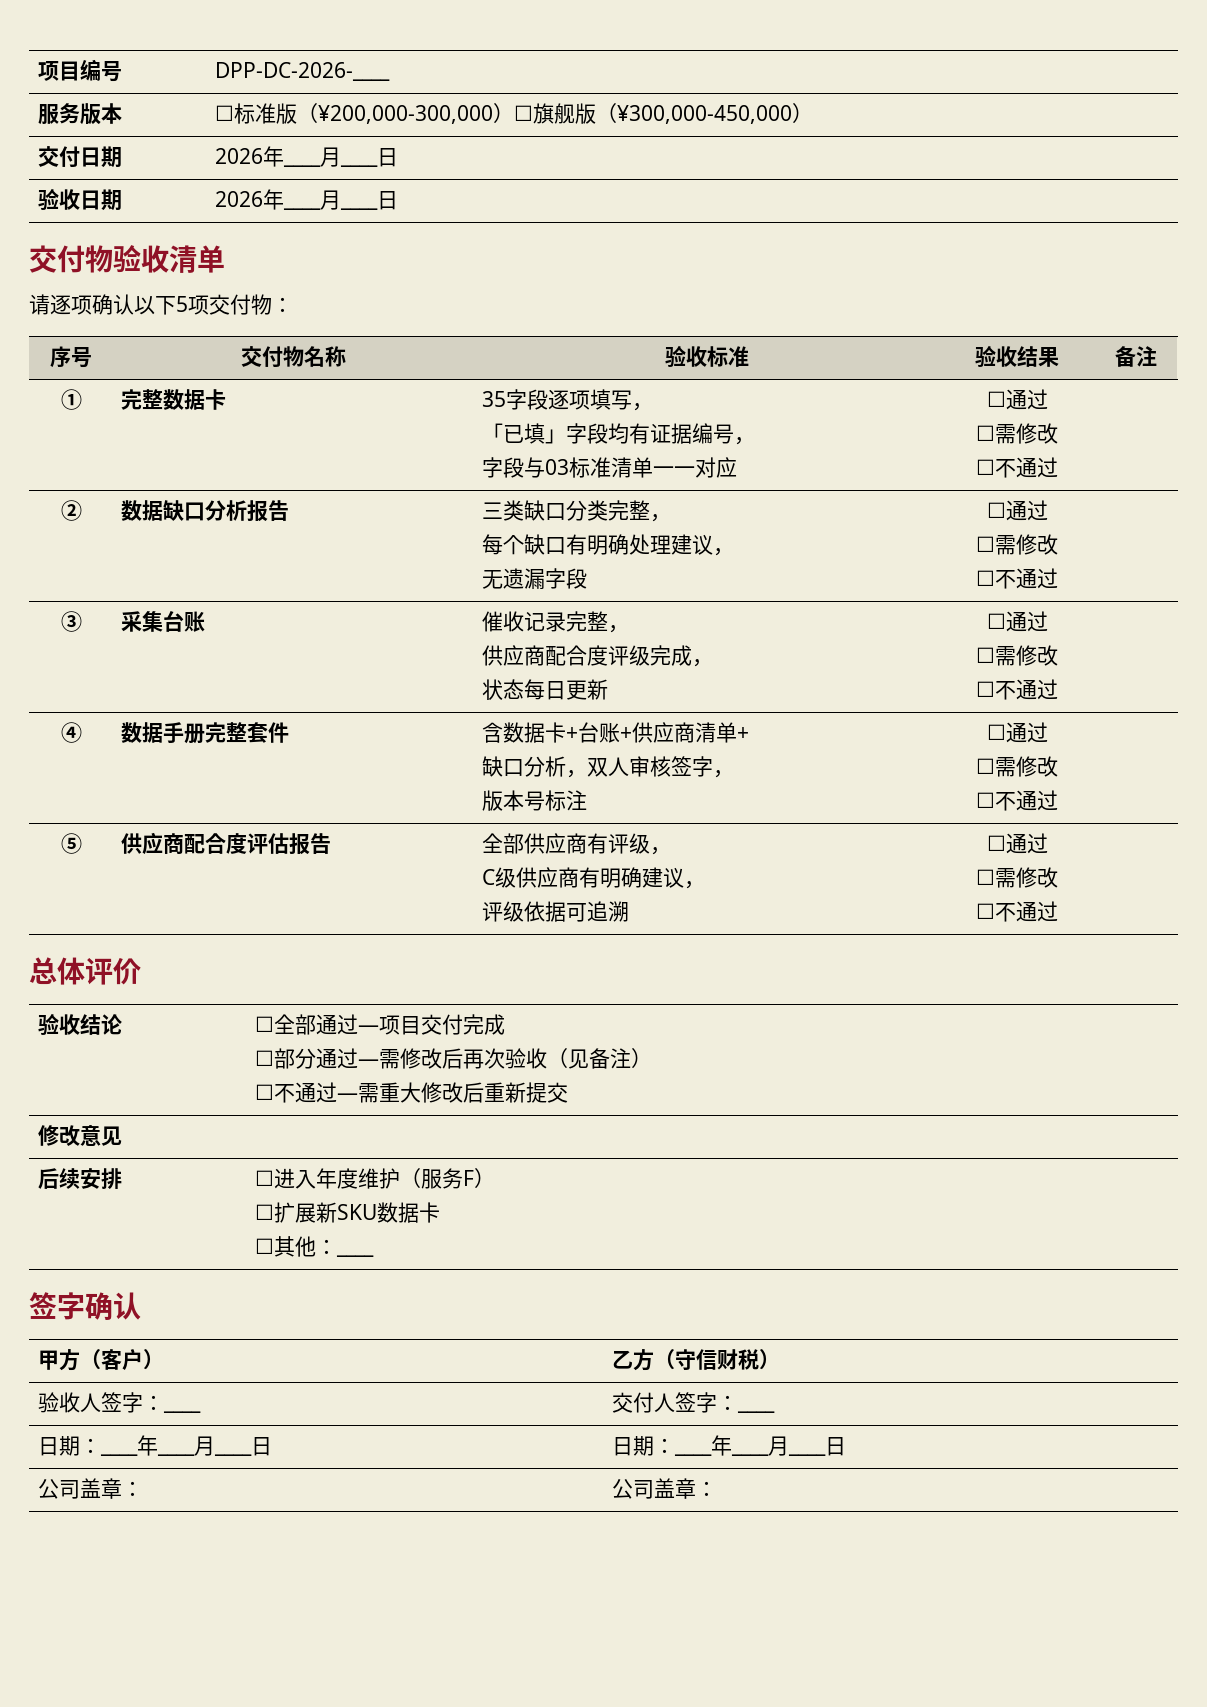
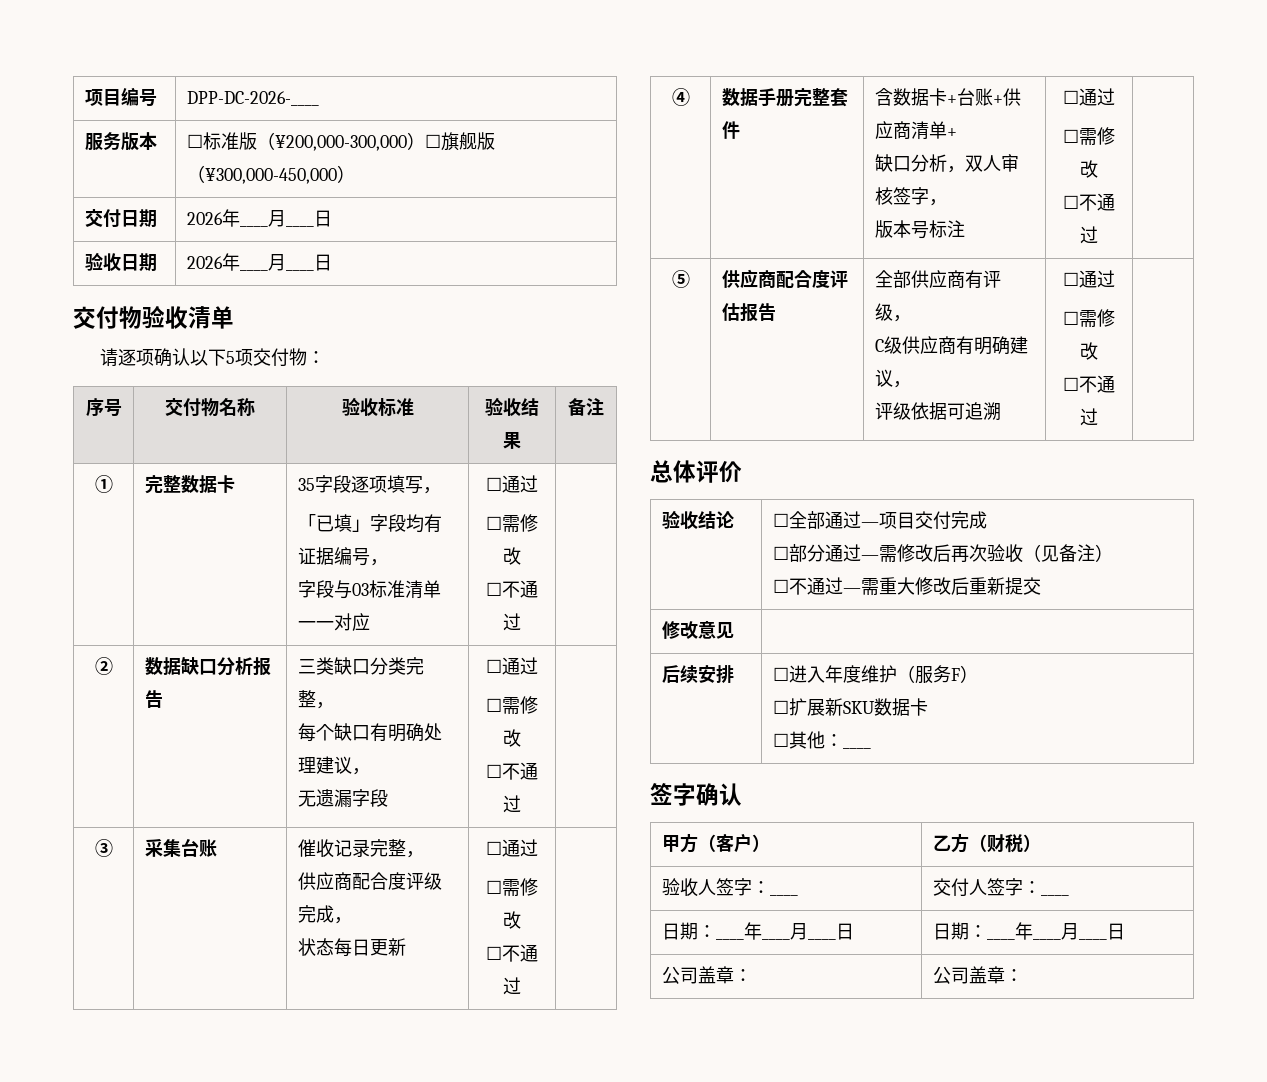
[674,1349,717,1370] 守信 -> (987, 843) none

